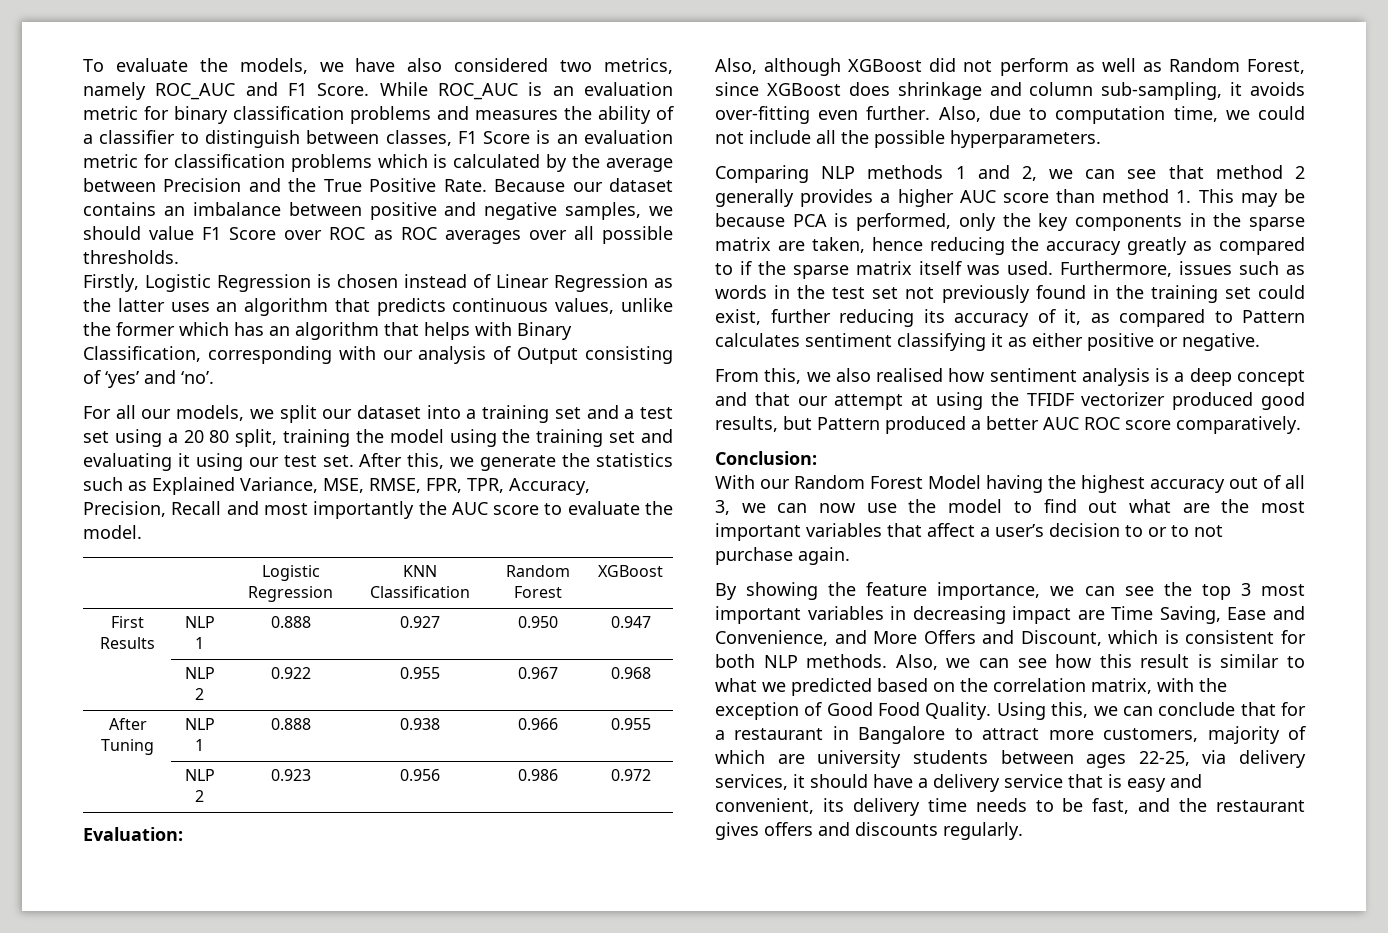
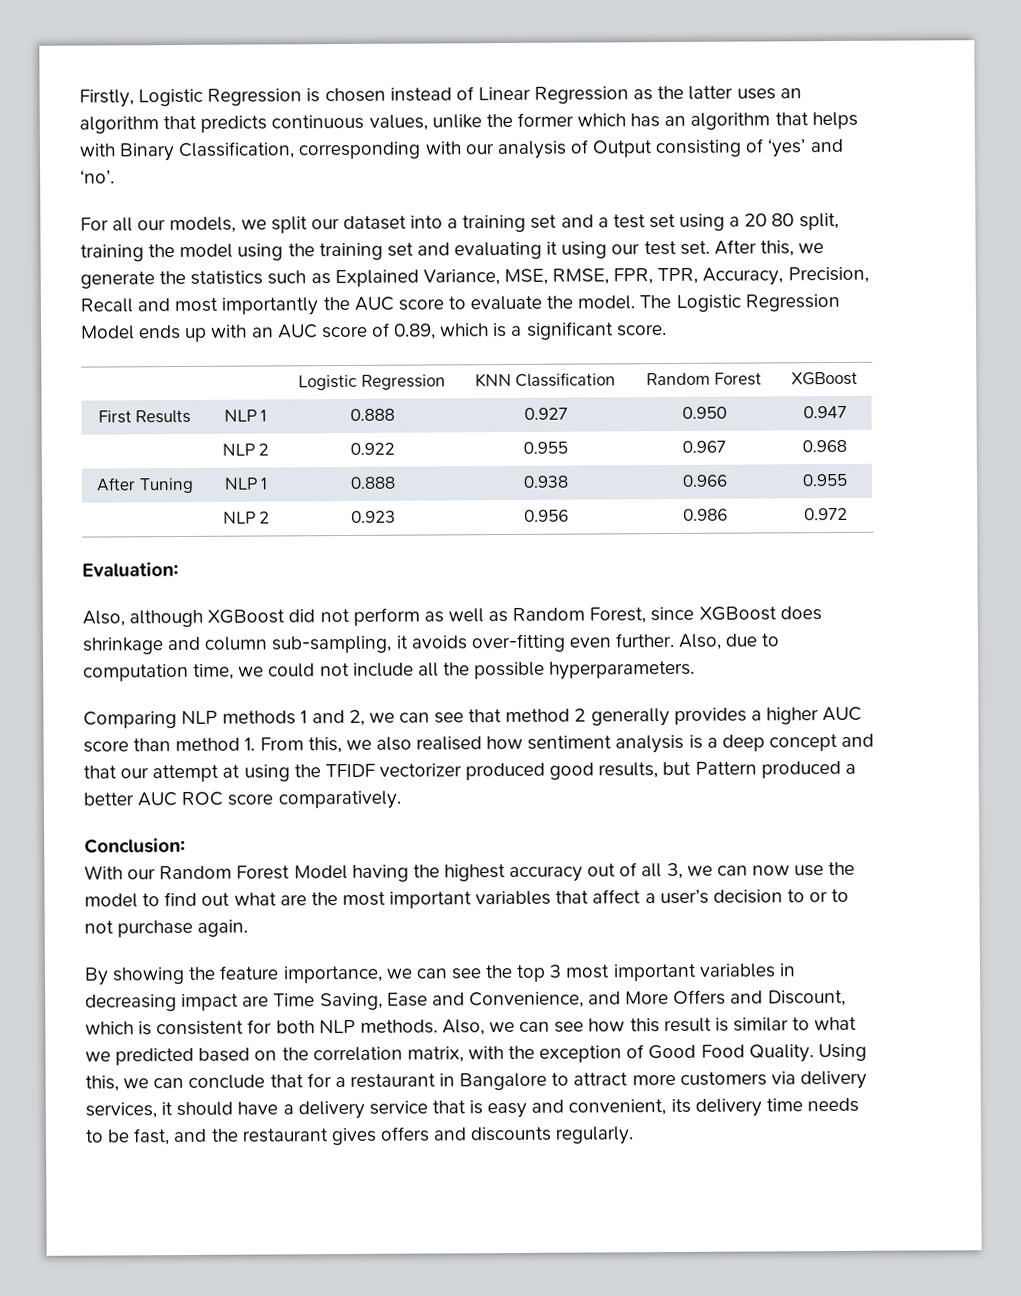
[83,58,674,74] [83,82,673,100] [83,106,674,124] [83,130,673,148] [83,154,674,172] [83,178,674,192] [83,202,673,220] [83,226,673,244] [83,250,179,264] To evaluate the models, we have also considered two metrics, namely ROC_AUC and F1 Score. While ROC_AUC is an evaluation metric for binary classification problems and measures the ability of a classifier to distinguish between classes, F1 Score is an evaluation metric for classification problems which is calculated by the average between Precision and the True Positive Rate. Because our dataset contains an imbalance between positive and negative samples, we should value F1 Score over ROC as ROC averages over all possible thresholds. // -> (79, 98) none
(142, 532) none -> [639,293,840,312] [81,321,667,342] The Logistic Regression Model ends up with an AUC score of 0.89, which is a significant score.
[1198,189,1305,207] [715,213,1305,231] [715,237,1305,255] [715,261,1305,279] [715,285,1305,303] [715,309,1305,327] [715,333,1260,351] This may be because PCA is performed, only the key components in the sparse matrix are taken, hence reducing the accuracy greatly as compared to if the sparse matrix itself was used. Furthermore, issues such as words in the test set not previously found in the training set could exist, further reducing its accuracy of it, as compared to Pattern calculates sentiment classifying it as either positive or negative. // -> (256, 744) none
[1103,726,1306,744] [715,750,1190,768] customers, majority of which are university students between ages 22-25, -> [679,1071,767,1086] customers

